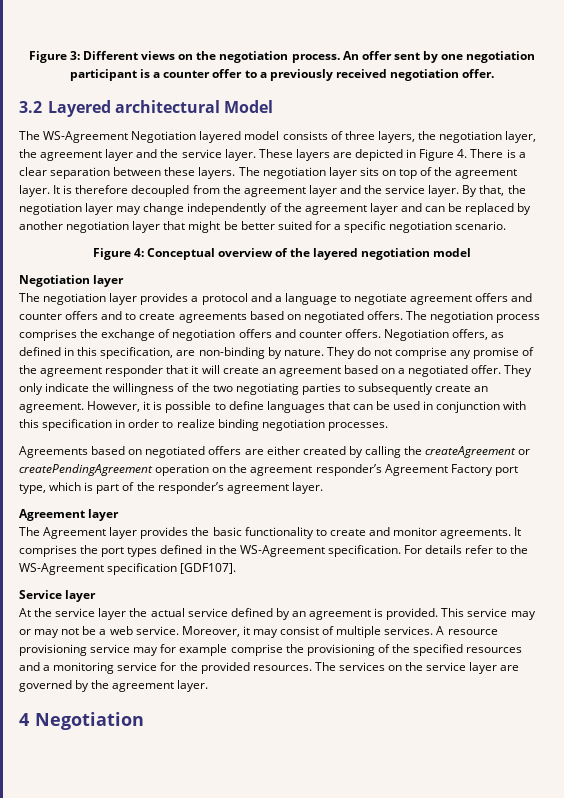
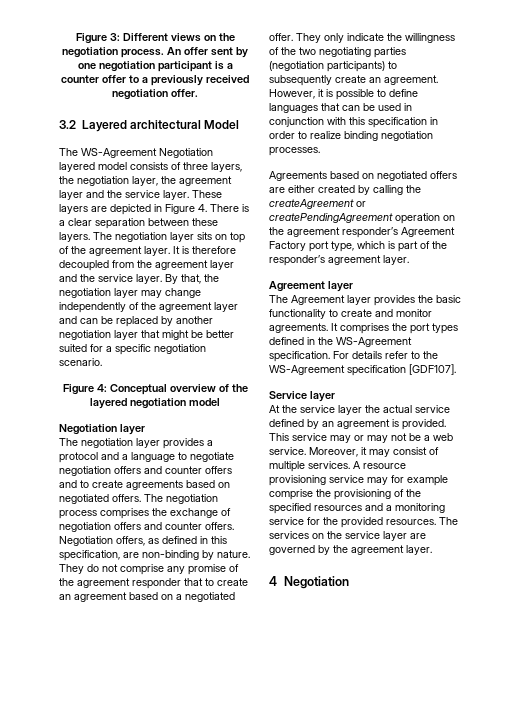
[410,295,473,305] agreement -> [59,466,111,476] negotiation
[191,365,220,374] it will -> [205,578,214,586] to
(341, 389) none -> [269,61,385,72] (negotiation participants)

